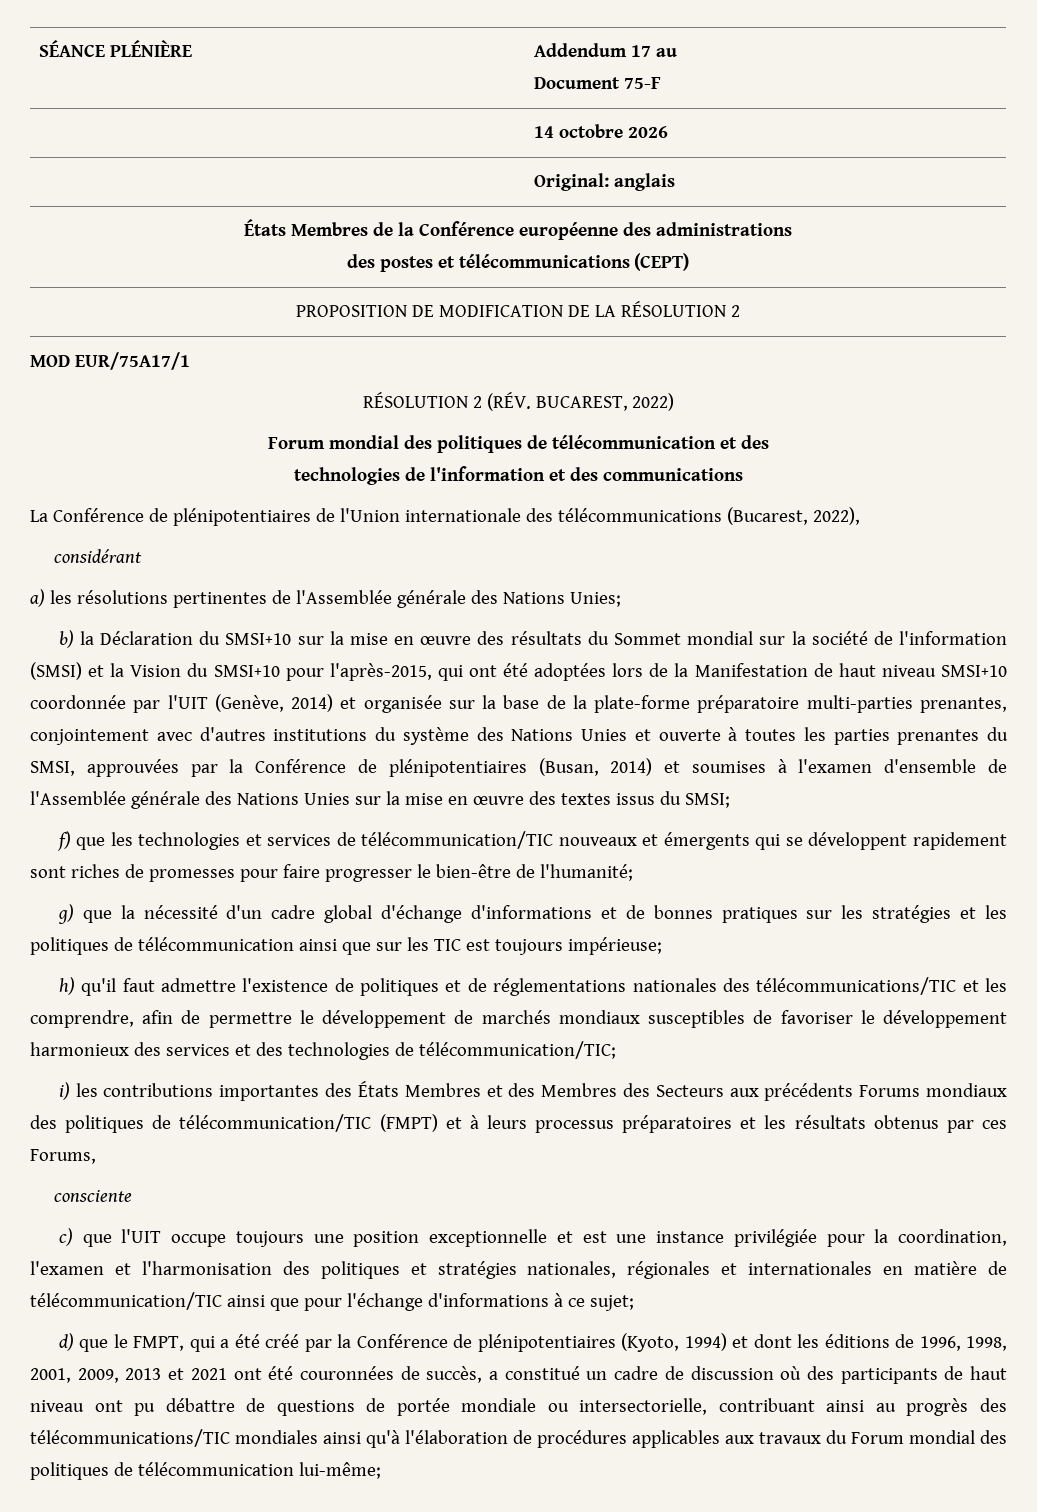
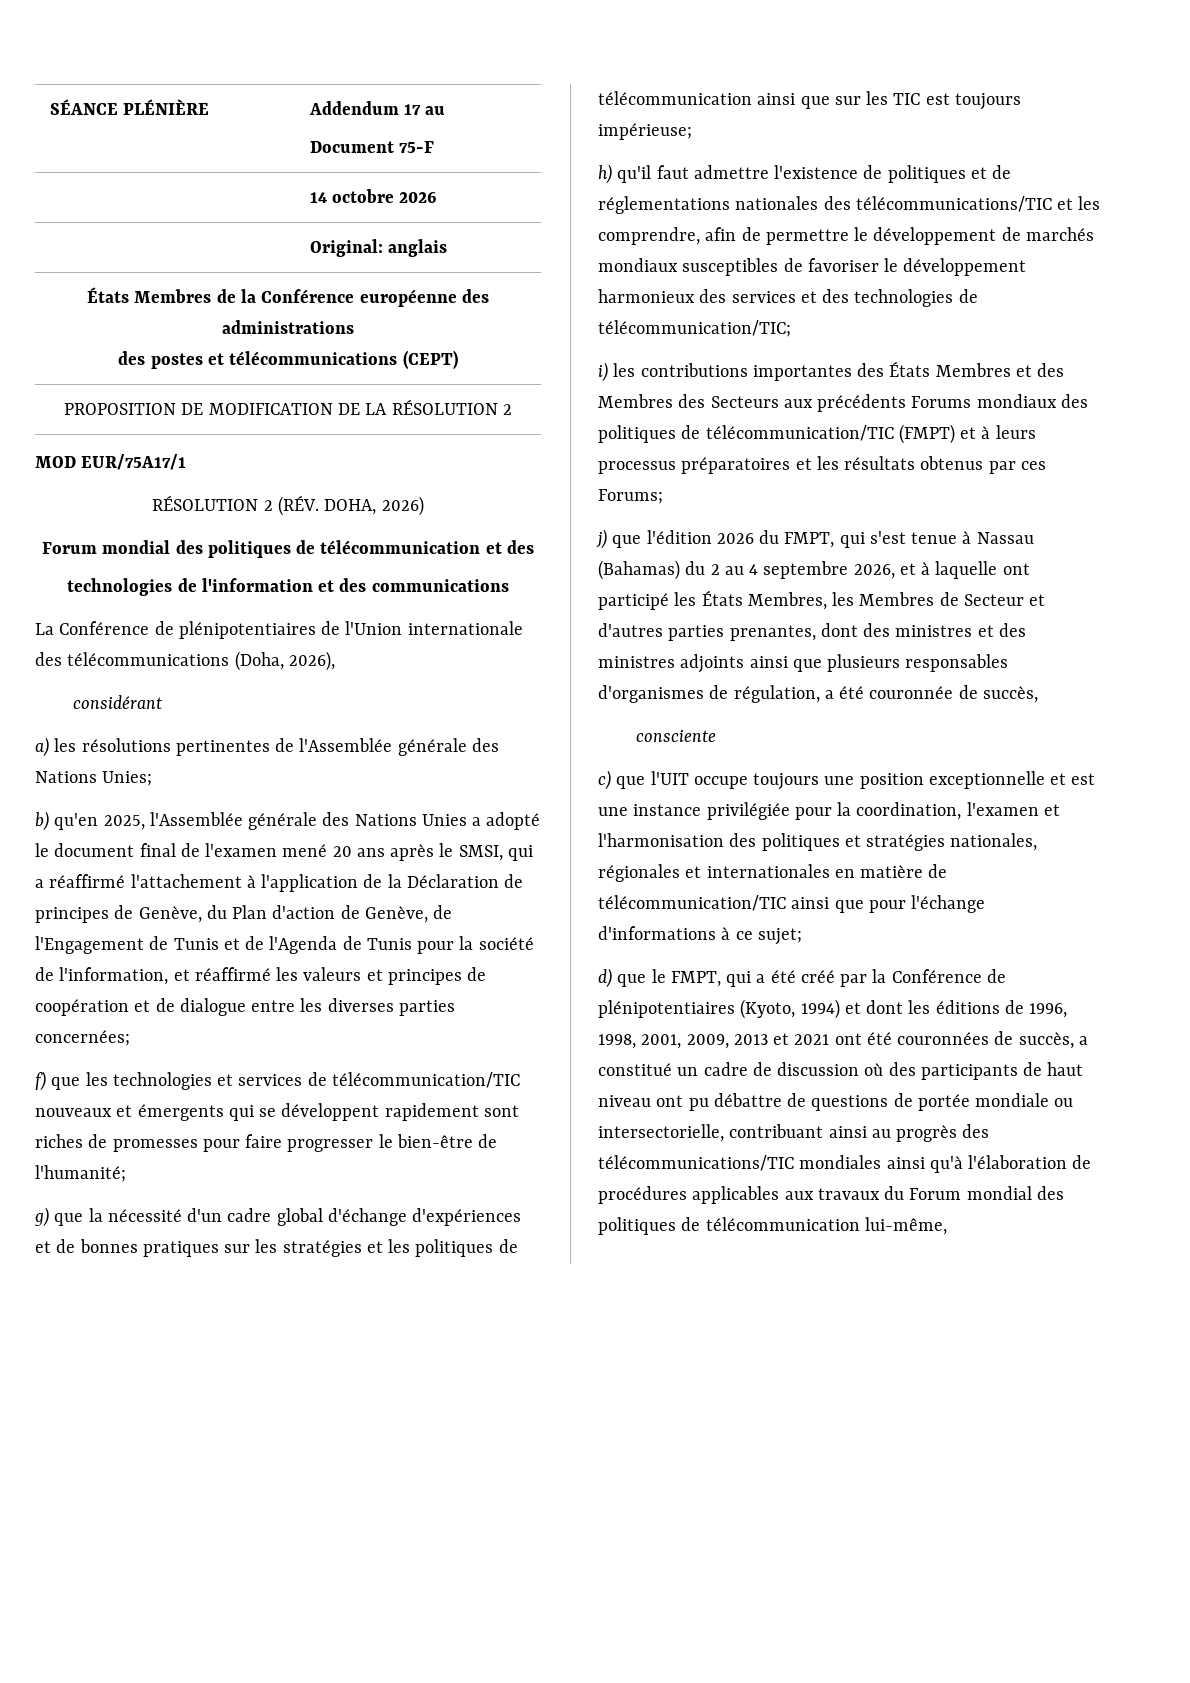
[535,393,675,411] BUCAREST, 2022) -> [324,496,424,516] DOHA, 2026)
[726,507,860,525] (Bucarest, 2022), -> [234,651,335,671] (Doha, 2026),
[79,631,1007,645] [30,662,1007,681] [30,694,1007,713] [30,727,1008,745] [30,758,1008,777] la Déclaration du SMSI+10 sur la mise en œuvre des résultats du Sommet mondial sur la société de l'information (SMSI) et la Vision du SMSI+10 pour l'après-2015, qui ont été adoptées lors de la Manifestation de haut niveau SMSI+10 coordonnée par l'UIT (Genève, 2014) et organisée sur la base de la plate-forme préparatoire multi-parties prenantes, conjointement avec d'autres institutions du système des Nations Unies et ouverte à toutes les parties prenantes du SMSI, approuvées par la Conférence de plénipotentiaires (Busan, 2014) et soumises à l'examen d'ensemble de -> [54,813,145,830] qu'en 2025,
[354,791,730,808] sur la mise en œuvre des textes issus du SMSI; -> [472,812,541,830] [35,843,533,861] [35,874,524,892] [35,905,453,923] [35,936,534,954] [35,967,487,985] [35,998,455,1016] [35,1030,130,1046] a adopté le document final de l'examen mené 20 ans après le SMSI, qui a réaffirmé l'attachement à l'application de la Déclaration de principes de Genève, du Plan d'action de Genève, de l'Engagement de Tunis et de l'Agenda de Tunis pour la société de l'information, et réaffirmé les valeurs et principes de coopération et de dialogue entre les diverses parties concernées;
[470,905,592,919] d'informations -> [412,1208,522,1226] d'expériences
[30,1149,96,1164] Forums, -> [598,489,663,504] [596,529,1034,549] [598,560,1030,580] [598,590,1046,610] [598,623,1026,641] [598,654,1009,673] [598,685,1038,703] Forums; // j) que l'édition 2026 du FMPT, qui s'est tenue à Nassau (Bahamas) du 2 au 4 septembre 2026, et à laquelle ont participé les États Membres, les Membres de Secteur et d'autres parties prenantes, dont des ministres et des ministres adjoints ainsi que plusieurs responsables d'organismes de régulation, a été couronnée de succès,
[298,1462,381,1479] lui-même; -> [864,1217,947,1235] lui-même,

